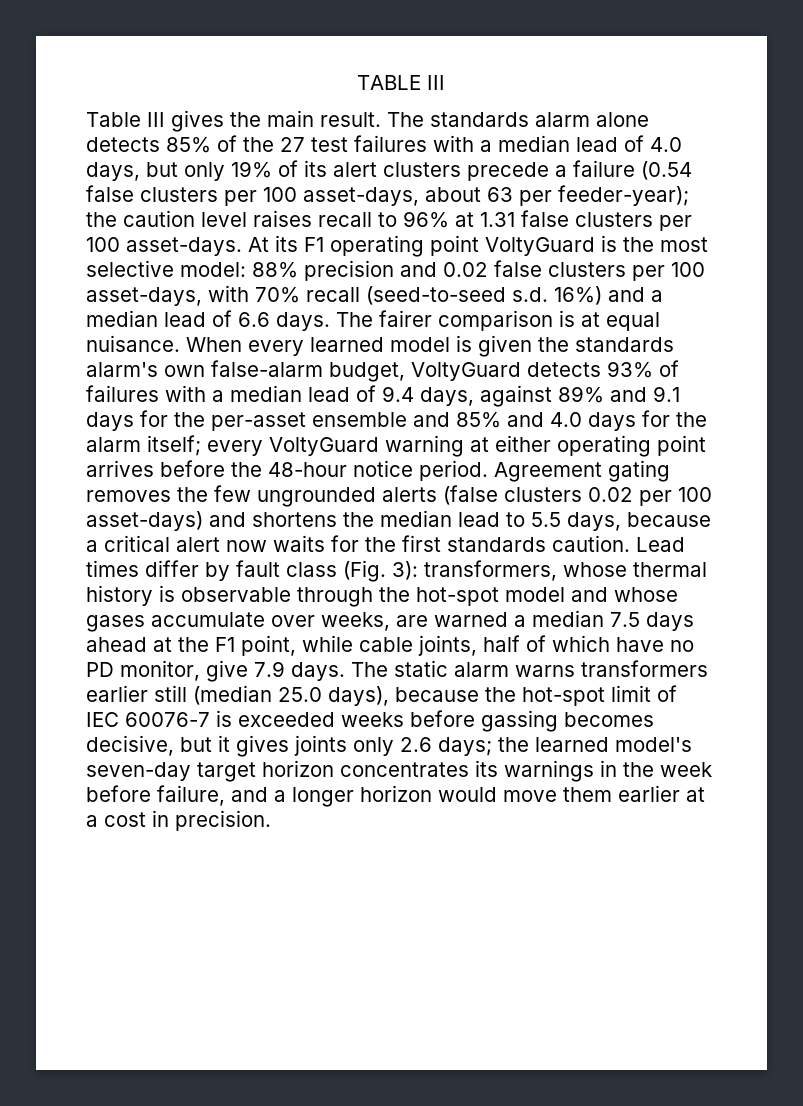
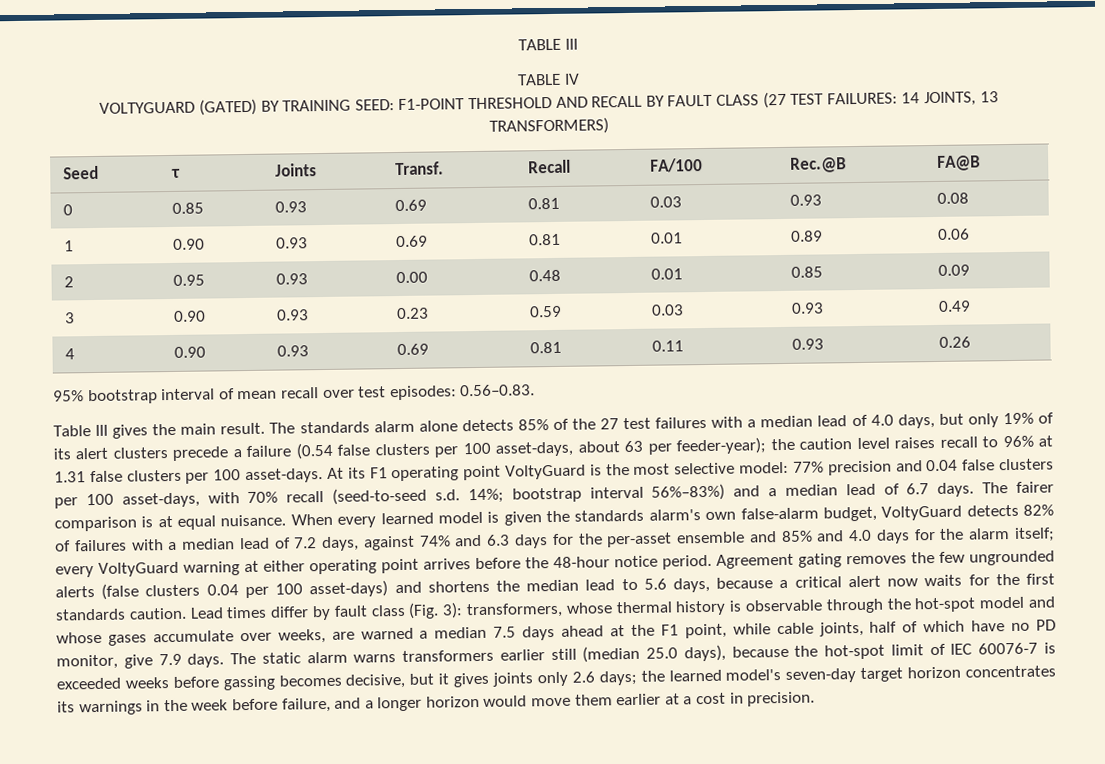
(445, 82) none -> [517,73,580,86] [99,91,999,116] [489,117,609,135] [62,165,99,180] [170,168,180,178] [274,163,317,177] [394,161,444,176] [527,159,571,174] [649,158,703,173] [789,157,847,173] [936,155,981,171] [62,204,73,216] [171,202,204,214] [274,201,307,213] [394,199,427,212] [527,197,560,210] [649,196,682,208] [789,194,822,206] [936,192,969,204] [63,240,74,252] [172,238,205,250] [275,237,308,249] [395,235,428,248] [528,233,561,246] [650,232,683,244] [790,230,823,242] [937,228,970,240] [63,276,74,288] [172,274,205,286] [275,273,308,285] [395,271,428,284] [528,269,561,282] [650,268,683,280] [790,266,823,278] [937,264,970,276] [64,312,75,324] [173,310,206,322] [276,309,309,321] [396,307,429,320] [529,305,562,318] [650,304,684,316] [790,302,824,314] [937,300,971,312] [64,348,75,360] [173,346,206,358] [276,345,309,357] [396,343,429,356] [529,341,562,354] [651,340,684,352] [791,338,824,350] [938,336,971,348] [53,384,536,405] // TABLE IV // VOLTYGUARD (GATED) BY TRAINING SEED: F1-POINT THRESHOLD AND RECALL BY FAULT CLASS (27 TEST FAILURES: 14 JOINTS, 13 TRANSFORMERS) // Seed | τ | Joints | Transf. | Recall | FA/100 | Rec.@B | FA@B // 0 | 0.85 | 0.93 | 0.69 | 0.81 | 0.03 | 0.93 | 0.08 // 1 | 0.90 | 0.93 | 0.69 | 0.81 | 0.01 | 0.89 | 0.06 // 2 | 0.95 | 0.93 | 0.00 | 0.48 | 0.01 | 0.85 | 0.09 // 3 | 0.90 | 0.93 | 0.23 | 0.59 | 0.03 | 0.93 | 0.49 // 4 | 0.90 | 0.93 | 0.69 | 0.81 | 0.11 | 0.93 | 0.26 // 95% bootstrap interval of mean recall over test episodes: 0.56–0.83.
[252,262,298,278] 88% -> [792,461,824,473] 77%
[443,262,488,277] 0.02 -> [926,459,959,472] 0.04
[554,286,602,305] 16%) -> [467,483,726,504] 14%; bootstrap interval 56%–83%)
[238,312,270,327] 6.6 -> [906,483,930,495] 6.7
[607,361,653,378] 93% -> [1022,504,1054,516] 82%
[382,386,414,402] 9.4 -> [294,537,318,549] 7.2
[558,386,680,403] 89% and 9.1 -> [419,534,511,547] 74% and 6.3
[588,487,633,502] 0.02 -> [206,584,239,596] 0.04
[531,512,561,527] 5.5 -> [643,578,667,590] 5.6

